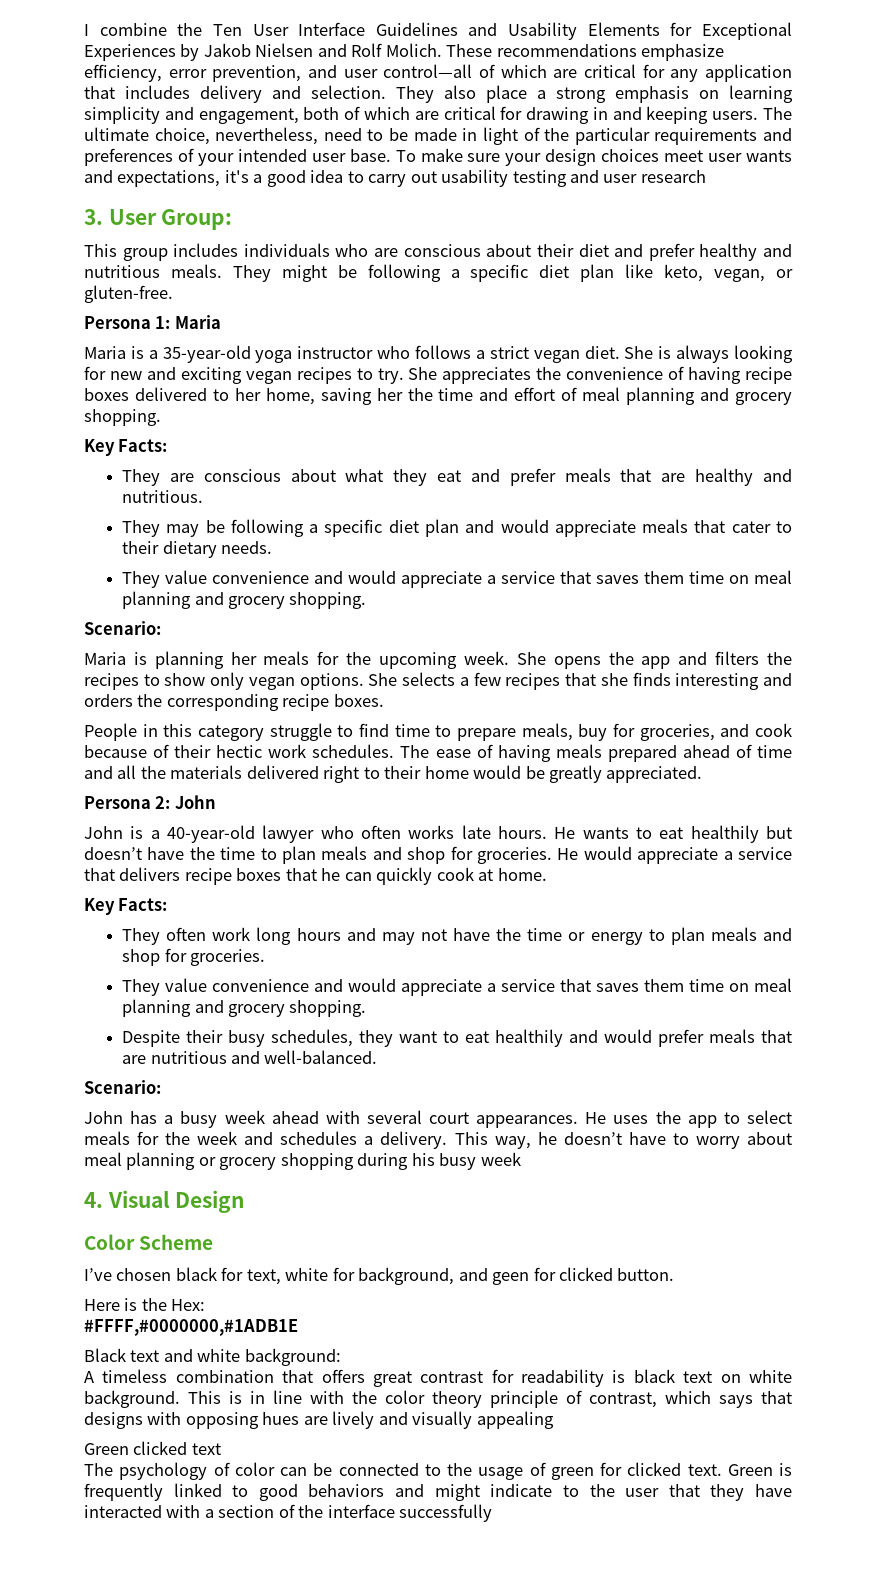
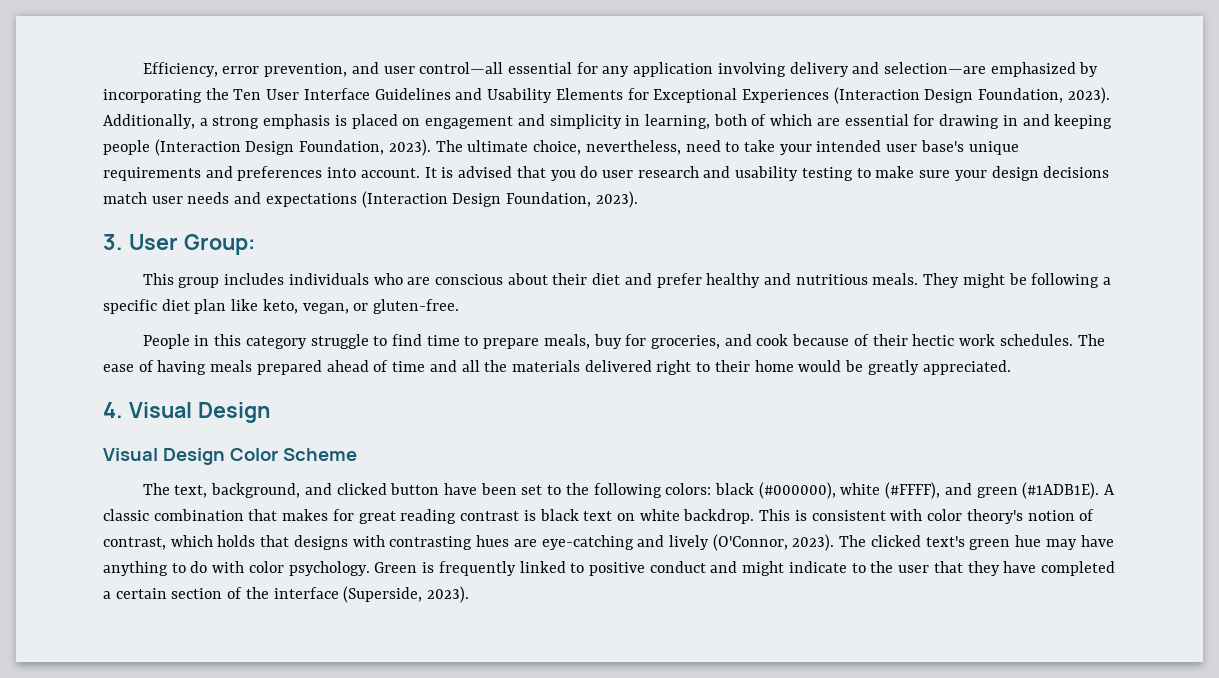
[84,23,167,36] I combine -> [142,62,1099,77] [103,89,202,103] Efficiency, error prevention, and user control—all essential for any application involving delivery and selection—are emphasized by incorporating
[180,43,725,61] [84,64,792,82] [84,85,793,103] [84,106,299,124] by Jakob Nielsen and Rolf Molich. These recommendations emphasize efficiency, error prevention, and user control—all of which are critical for any application that includes delivery and selection. They also place a strong emphasis on learning simplicity and engagement, -> [833,87,1110,104] [103,114,710,129] (Interaction Design Foundation, 2023). Additionally, a strong emphasis is placed on engagement and simplicity in learning,
[443,106,496,120] critical -> [844,114,909,126] essential
[712,111,759,120] users. -> [103,139,431,156] people (Interaction Design Foundation, 2023).
[389,127,793,145] [84,148,793,166] [84,169,706,187] be made in light of the particular requirements and preferences of your intended user base. To make sure your design choices meet user wants and expectations, it's a good idea to carry out usability testing and user research -> [743,140,1019,155] [103,166,1110,181] [103,191,638,208] take your intended user base's unique requirements and preferences into account. It is advised that you do user research and usability testing to make sure your design decisions match user needs and expectations (Interaction Design Foundation, 2023).
[84,315,221,329] [84,345,794,363] [84,366,793,384] [84,387,793,405] [84,409,161,426] [84,439,168,456] [122,468,793,486] [122,490,204,503] [122,519,792,537] [122,541,272,558] [122,570,793,588] [122,591,367,609] [84,621,161,635] [84,651,793,669] [84,672,793,690] [84,694,384,711] // Persona 1: Maria // Maria is a 35-year-old yoga instructor who follows a strict vegan diet. She is always looking for new and exciting vegan recipes to try. She appreciates the convenience of having recipe boxes delivered to her home, saving her the time and effort of meal planning and grocery shopping. // Key Facts: // They are conscious about what they eat and prefer meals that are healthy and nutritious. // They may be following a specific diet plan and would appreciate meals that cater to their dietary needs. // They value convenience and would appreciate a service that saves them time on meal planning and grocery shopping. // Scenario: // Maria is planning her meals for the upcoming week. She opens the app and filters the recipes to show only vegan options. She selects a few recipes that she finds interesting and orders the corresponding recipe boxes. -> (460, 306) none
[84,795,216,809] [84,825,792,843] [84,846,792,864] [84,867,547,885] [84,898,168,915] [122,927,792,945] [122,948,265,966] [122,978,793,996] [122,999,367,1017] [122,1029,793,1047] [122,1050,378,1064] [84,1080,161,1094] [84,1110,792,1128] [84,1131,793,1149] [84,1152,521,1170] // Persona 2: John // John is a 40-year-old lawyer who often works late hours. He wants to eat healthily but doesn’t have the time to plan meals and shop for groceries. He would appreciate a service that delivers recipe boxes that he can quickly cook at home. // Key Facts: // They often work long hours and may not have the time or energy to plan meals and shop for groceries. // They value convenience and would appreciate a service that saves them time on meal planning and grocery shopping. // Despite their busy schedules, they want to eat healthily and would prefer meals that are nutritious and well-balanced. // Scenario: // John has a busy week ahead with several court appearances. He uses the app to select meals for the week and schedules a delivery. This way, he doesn’t have to worry about meal planning or grocery shopping during his busy week -> (1011, 367) none
(245, 1201) none -> [103,448,225,465] Visual Design
[84,1267,675,1285] [84,1298,206,1311] [84,1319,298,1336] [84,1348,341,1366] [84,1369,605,1387] I’ve chosen black for text, white for background, and geen for clicked button. // Here is the Hex: // #FFFF,#0000000,#1ADB1E // Black text and white background: // A timeless combination that offers great contrast for readability -> [142,482,1116,499] [103,509,520,524] The text, background, and clicked button have been set to the following colors: black (#000000), white (#FFFF), and green (#1ADB1E). A classic combination that makes for great reading contrast
[84,1390,180,1408] background. -> [683,509,755,524] backdrop.
[250,1390,558,1408] in line with the color theory principle -> [811,509,1075,524] consistent with color theory's notion
[719,1395,753,1408] says -> [217,535,256,547] holds
[185,1412,259,1429] opposing -> [389,536,473,550] contrasting
[332,1411,554,1429] [84,1441,221,1455] [84,1462,722,1480] lively and visually appealing // Green clicked text // The psychology of color can be connected to the usage of green for clicked text. -> [541,534,1114,551] [103,561,370,576] eye-catching and lively (O'Connor, 2023). The clicked text's green hue may have anything to do with color psychology.
[258,1484,385,1501] good behaviors -> [588,561,706,576] positive conduct
[84,1505,214,1518] interacted with a -> [1040,561,1115,576] [103,588,167,599] completed a certain
[399,1504,493,1522] successfully -> [343,586,470,603] (Superside, 2023).

